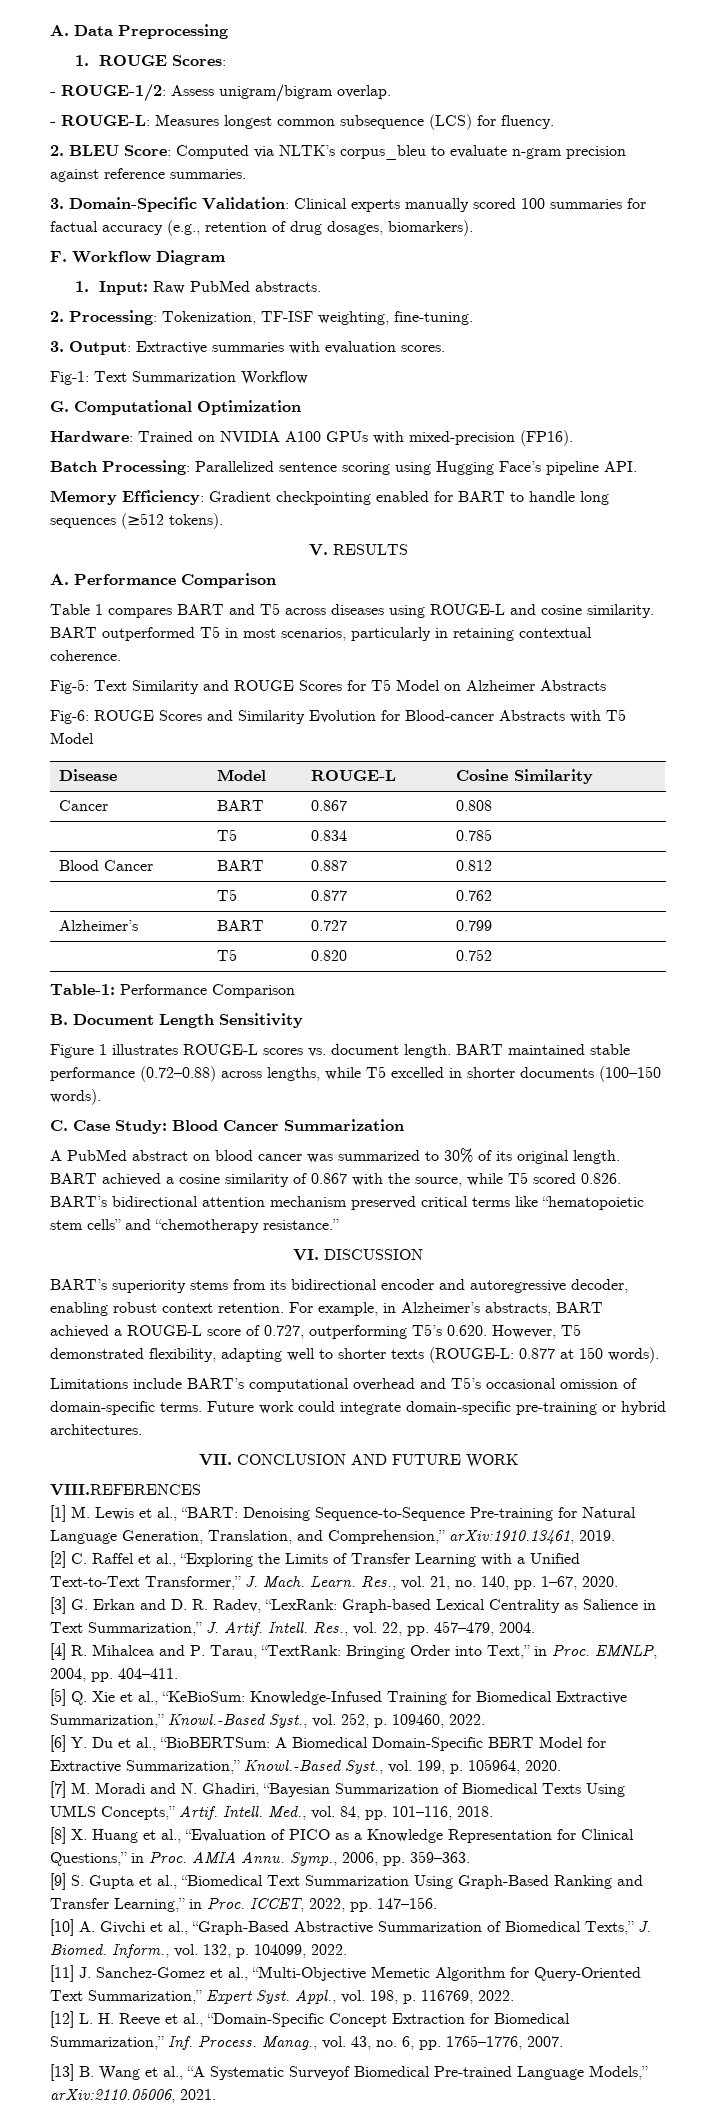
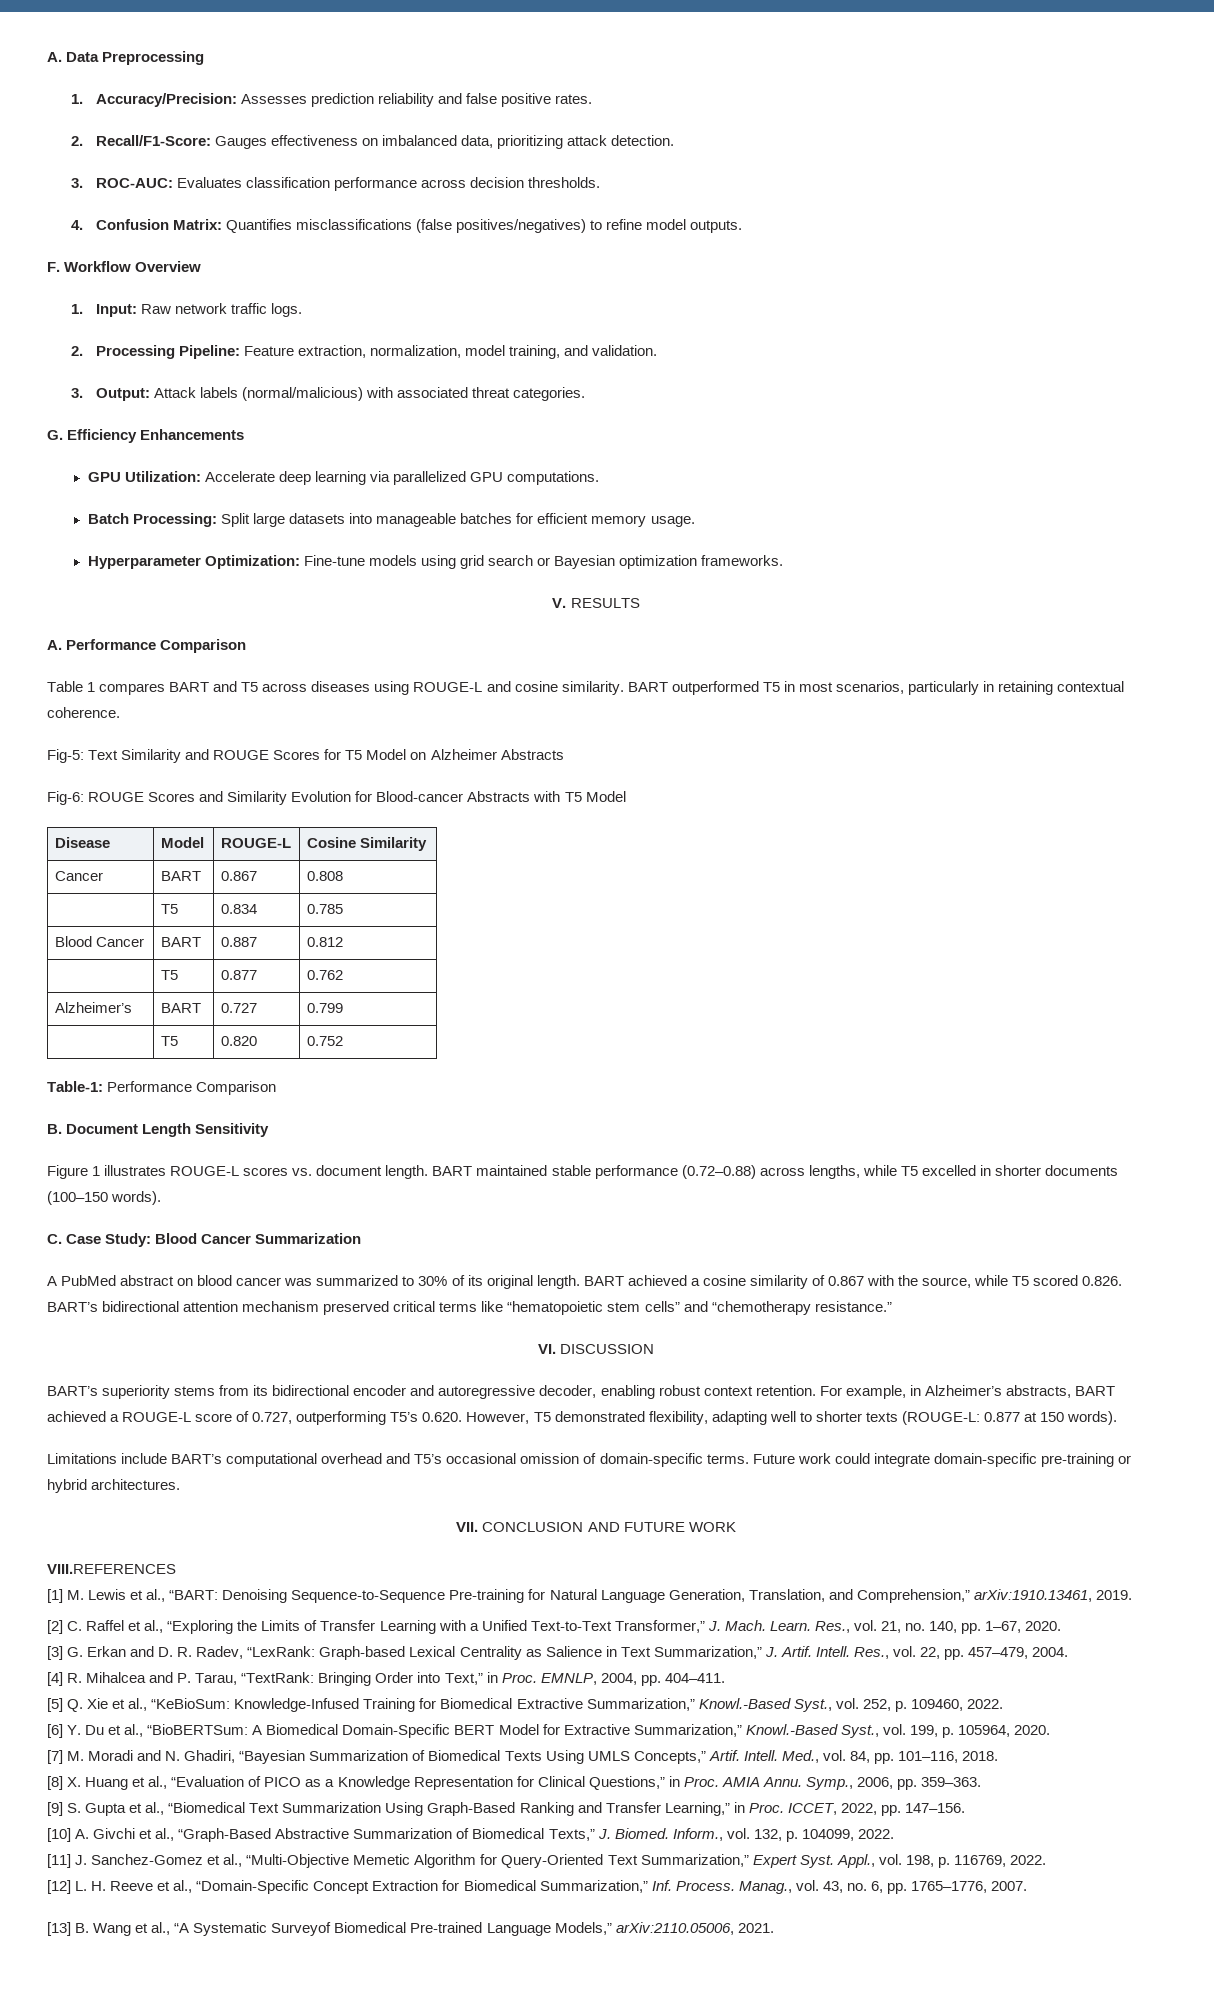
[99,55,227,66] [50,84,391,102] [50,114,554,130] [50,145,626,160] [50,168,246,182] [50,197,646,212] [50,220,473,236] ROUGE Scores: // - ROUGE-1/2: Assess unigram/bigram overlap. // - ROUGE-L: Measures longest common subsequence (LCS) for fluency. // 2. BLEU Score: Computed via NLTK’s corpus_bleu to evaluate n-gram precision against reference summaries. // 3. Domain-Specific Validation: Clinical experts manually scored 100 summaries for factual accuracy (e.g., retention of drug dosages, biomarkers). -> [95,93,593,107] [71,135,675,149] [71,177,601,191] [71,219,743,233] Accuracy/Precision: Assesses prediction reliability and false positive rates. // 2. Recall/F1-Score: Gauges effectiveness on imbalanced data, prioritizing attack detection. // 3. ROC-AUC: Evaluates classification performance across decision thresholds. // 4. Confusion Matrix: Quantifies misclassifications (false positives/negatives) to refine model outputs.
[156,250,225,265] Diagram -> [135,261,202,272] Overview
[190,280,322,292] [50,310,473,325] [50,341,445,355] [50,371,308,385] [50,400,301,415] [50,430,573,446] [50,460,637,475] [50,490,609,505] [50,513,223,529] PubMed abstracts. // 2. Processing: Tokenization, TF-ISF weighting, fine-tuning. // 3. Output: Extractive summaries with evaluation scores. // Fig-1: Text Summarization Workflow // G. Computational Optimization // Hardware: Trained on NVIDIA A100 GPUs with mixed-precision (FP16). // Batch Processing: Parallelized sentence scoring using Hugging Face’s pipeline API. // Memory Efficiency: Gradient checkpointing enabled for BART to handle long sequences (≥512 tokens). -> [175,303,303,317] [71,345,658,359] [71,387,586,401] [47,429,245,443] [87,471,600,485] [87,513,695,527] [87,555,784,569] network traffic logs. // 2. Processing Pipeline: Feature extraction, normalization, model training, and validation. // 3. Output: Attack labels (normal/malicious) with associated threat categories. // G. Efficiency Enhancements // GPU Utilization: Accelerate deep learning via parallelized GPU computations. // Batch Processing: Split large datasets into manageable batches for efficient memory usage. // Hyperparameter Optimization: Fine-tune models using grid search or Bayesian optimization frameworks.

